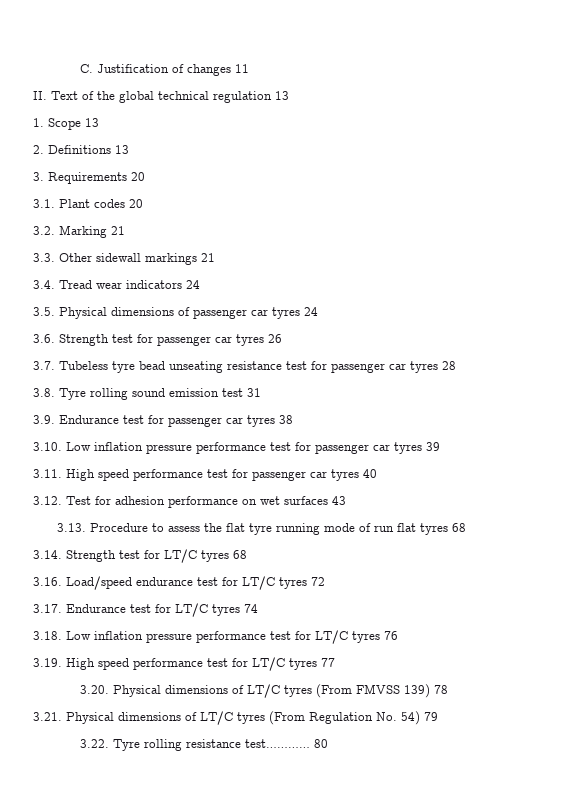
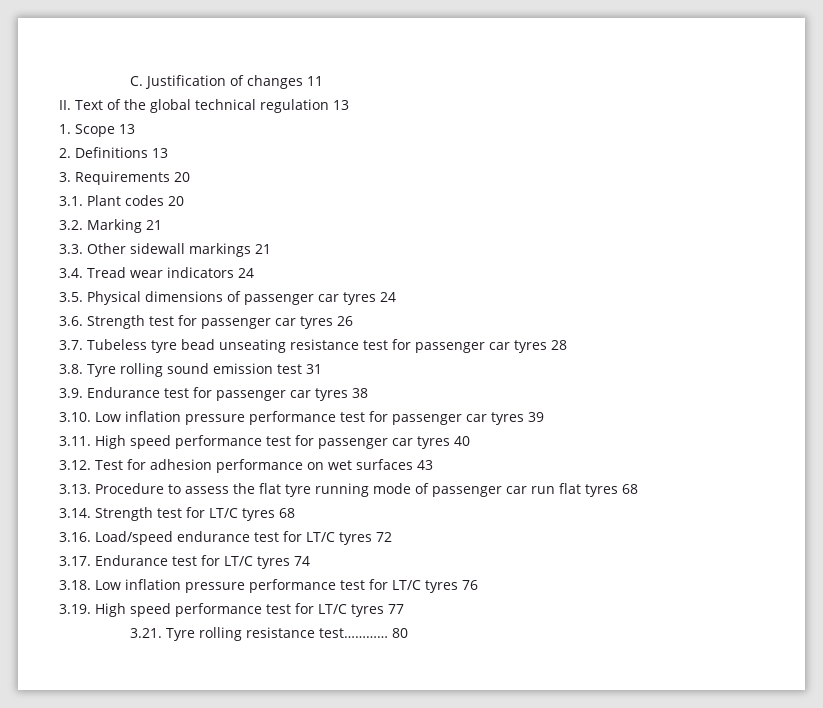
(371, 527) none -> [432,486,527,497] passenger car
[79,684,448,698] [33,711,438,725] [79,739,109,748] 3.20. Physical dimensions of LT/C tyres (From FMVSS 139) 78 // 3.21. Physical dimensions of LT/C tyres (From Regulation No. 54) 79 // 3.22. -> [129,628,162,638] 3.21.

